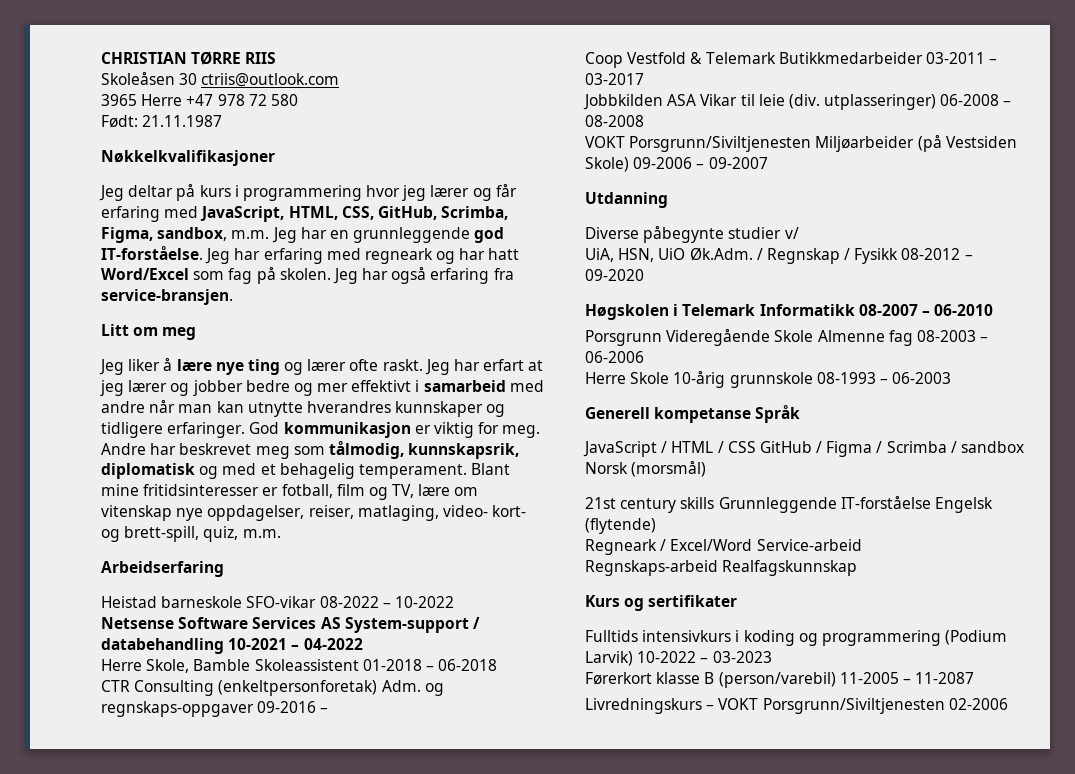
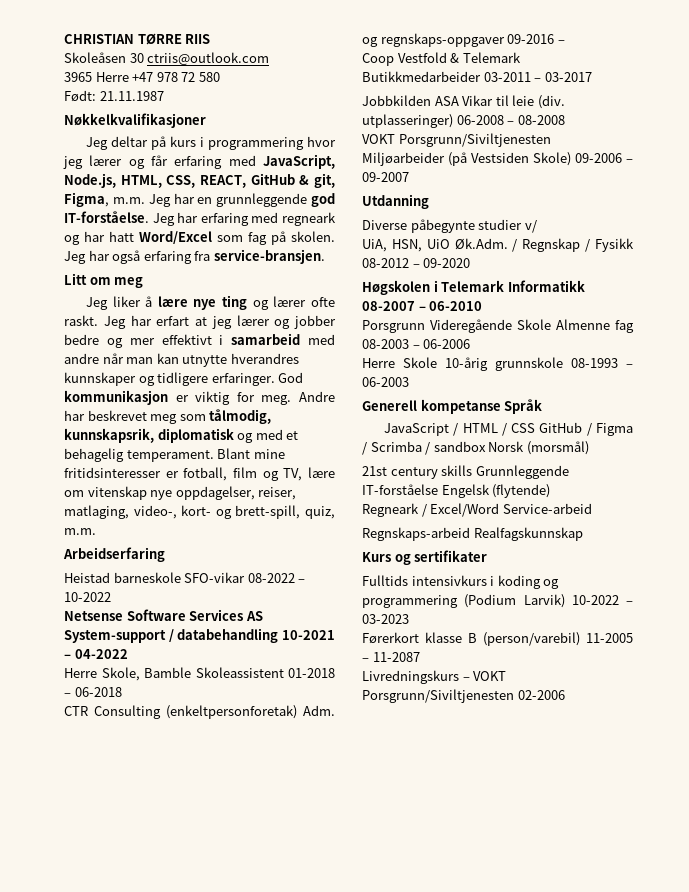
(285, 214) none -> [64,173,116,188] Node.js,
[377,206,509,220] [101,227,228,243] GitHub, Scrimba, Figma, sandbox, -> [199,173,335,188] [64,192,109,207] REACT, GitHub & git, Figma,
[442,505,488,517] video- -> [133,505,177,519] video-,

